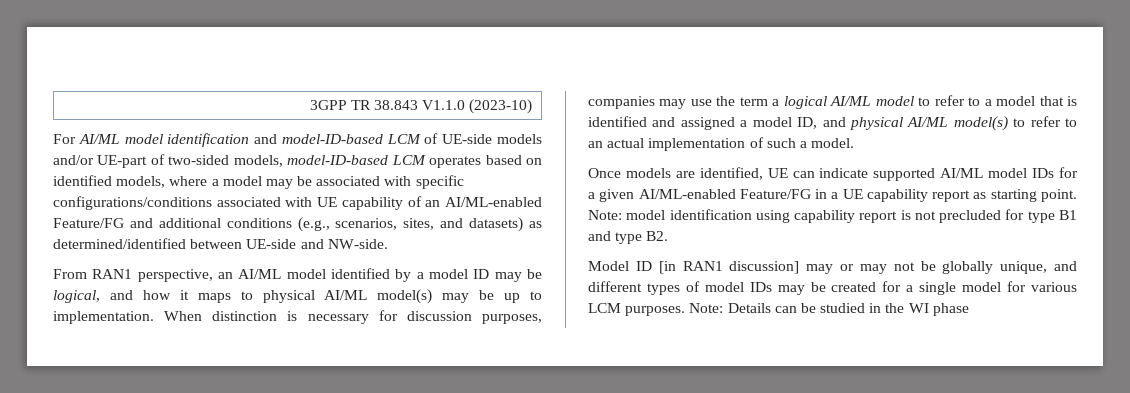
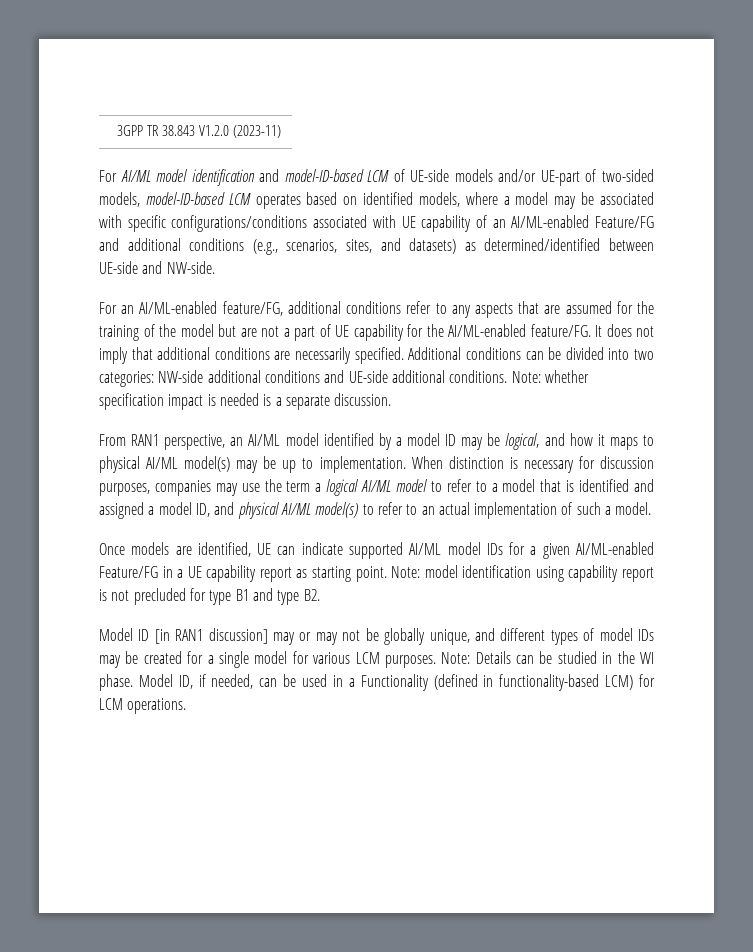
[422,99,533,114] V1.1.0 (2023-10) -> [198,125,281,138] V1.2.0 (2023-11)
(388, 244) none -> [99,301,654,318] [99,324,654,341] [99,347,655,364] [99,370,589,387] [99,393,392,410] // For an AI/ML-enabled feature/FG, additional conditions refer to any aspects that are assumed for the training of the model but are not a part of UE capability for the AI/ML-enabled feature/FG. It does not imply that additional conditions are necessarily specified. Additional conditions can be divided into two categories: NW-side additional conditions and UE-side additional conditions. Note: whether specification impact is needed is a separate discussion.
[932,303,969,316] phase -> [99,674,656,691] [99,698,187,714] phase. Model ID, if needed, can be used in a Functionality (defined in functionality-based LCM) for LCM operations.

